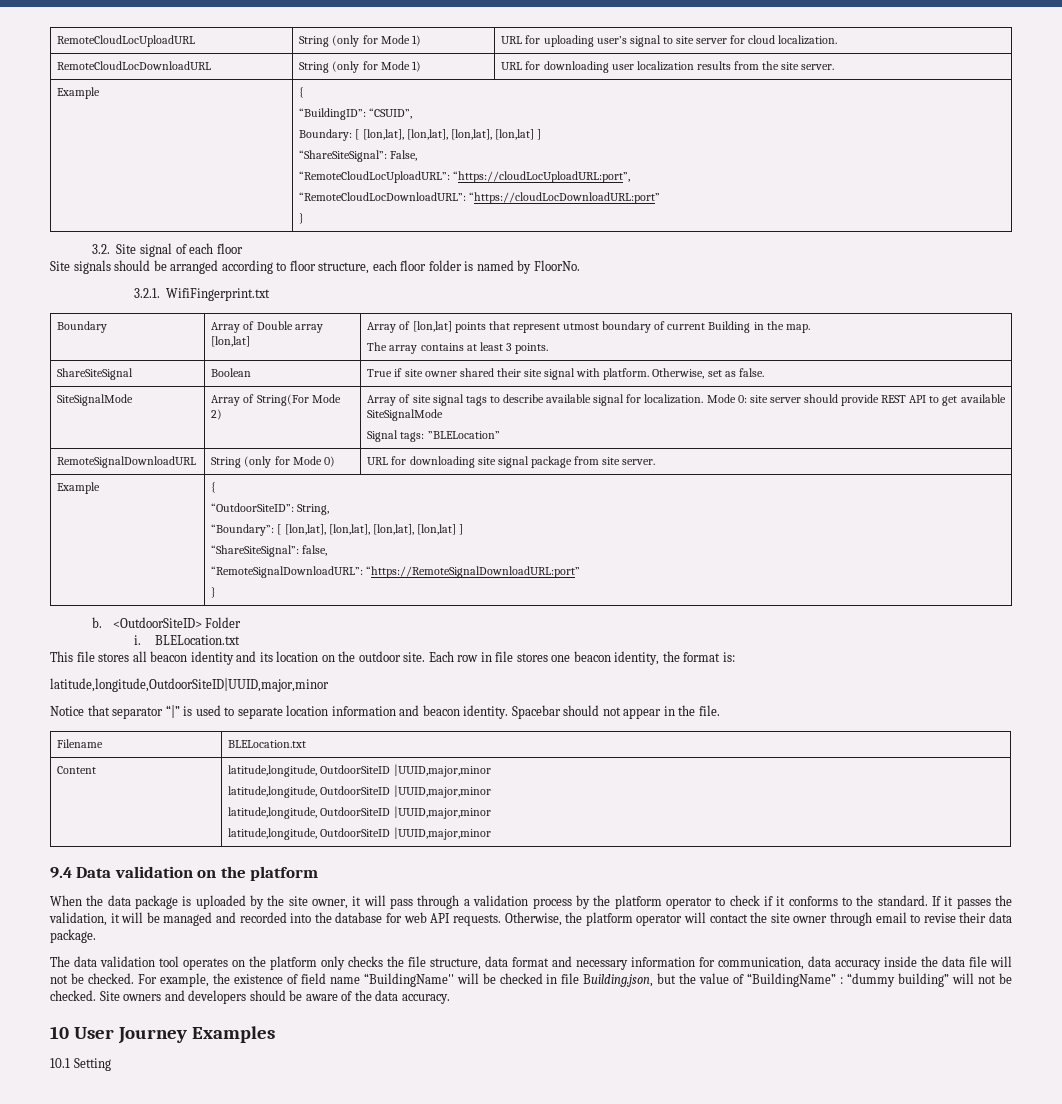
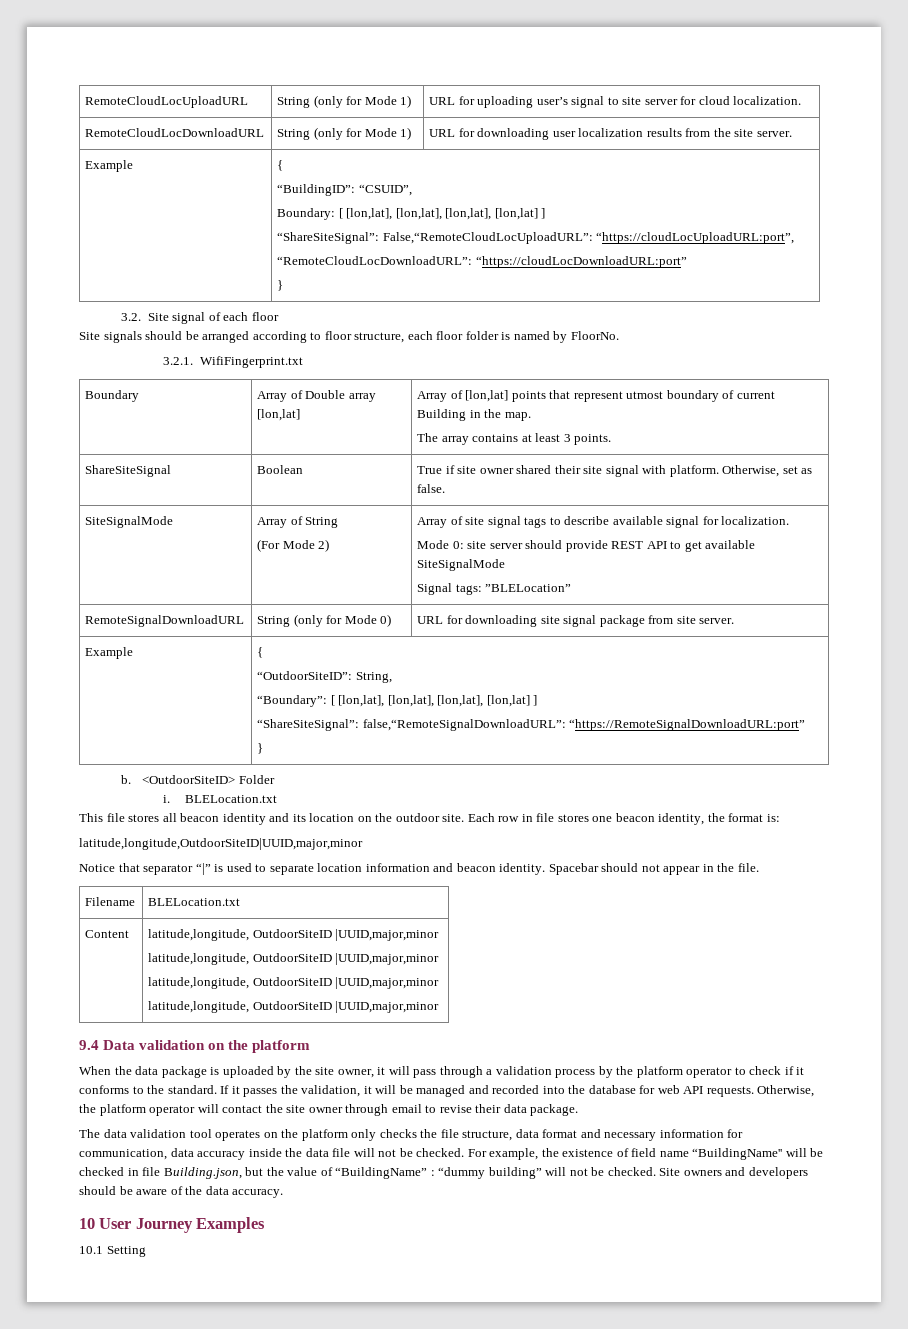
[390,150,418,161] [299,171,451,183] False, // “RemoteCloudLocUploadURL”: -> [382,232,593,244] False,“RemoteCloudLocUploadURL”:
[256,394,309,406] String(For -> [305,517,339,528] [257,539,281,552] String // (For
(704, 399) none -> (790, 520) //
[302,545,328,556] [211,566,364,578] false, // “RemoteSignalDownloadURL”: -> [362,719,566,731] false,“RemoteSignalDownloadURL”:

